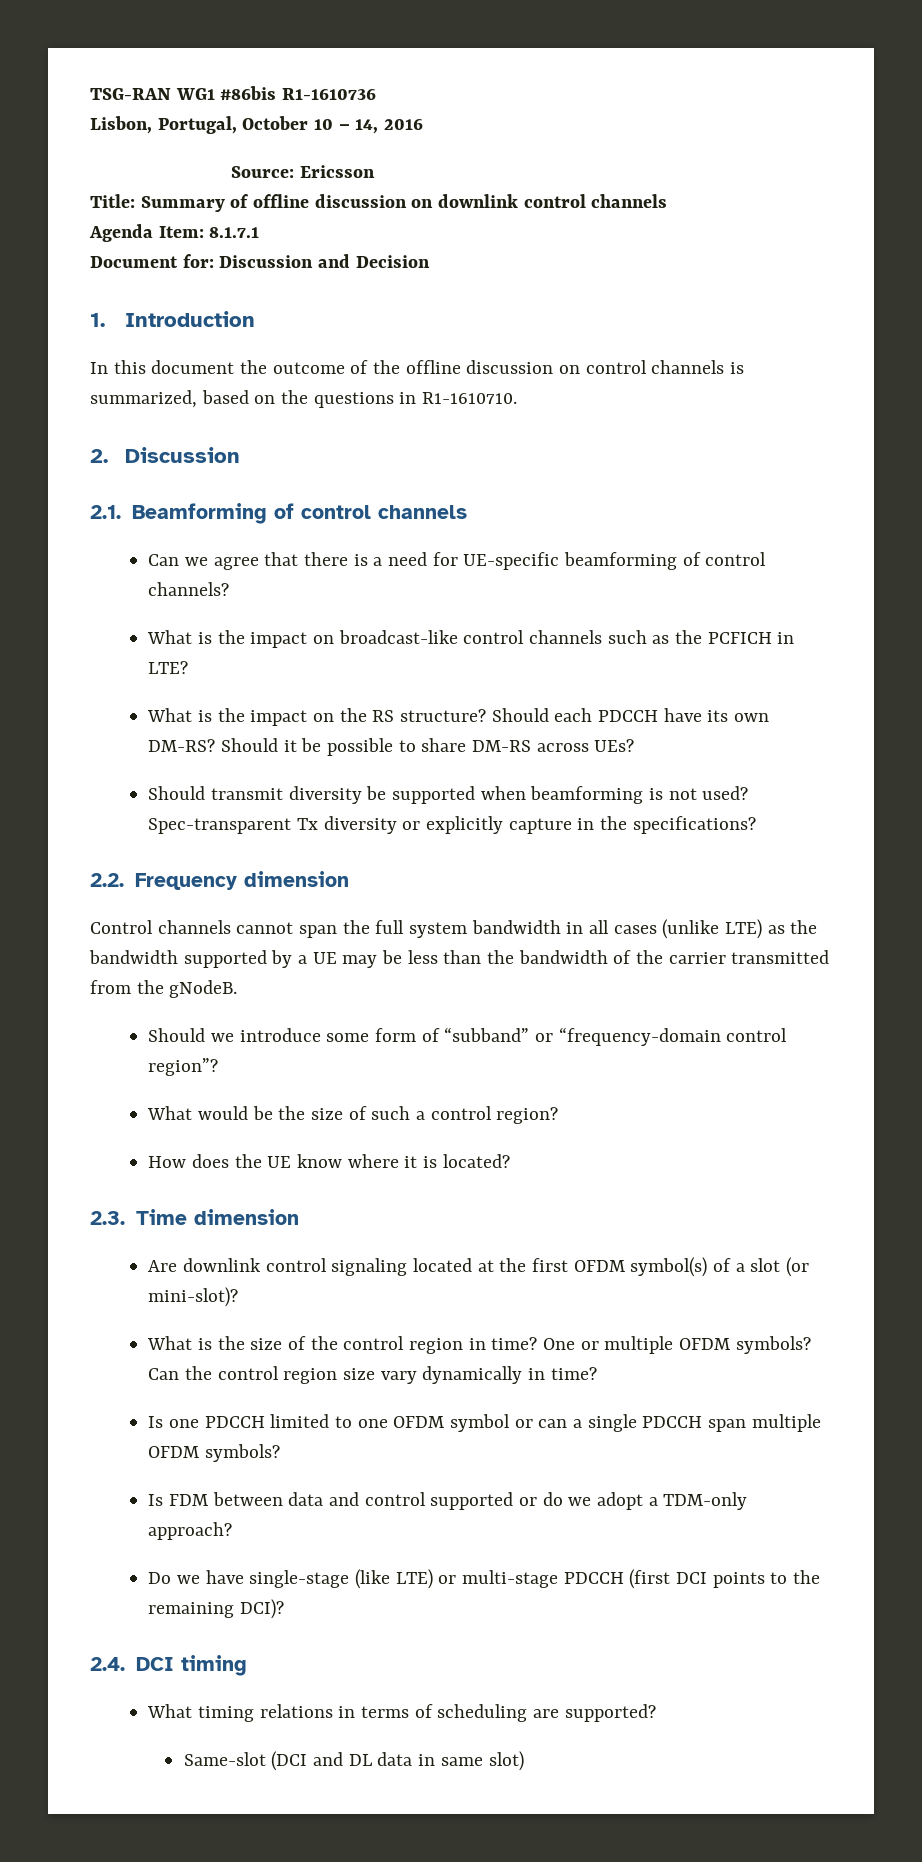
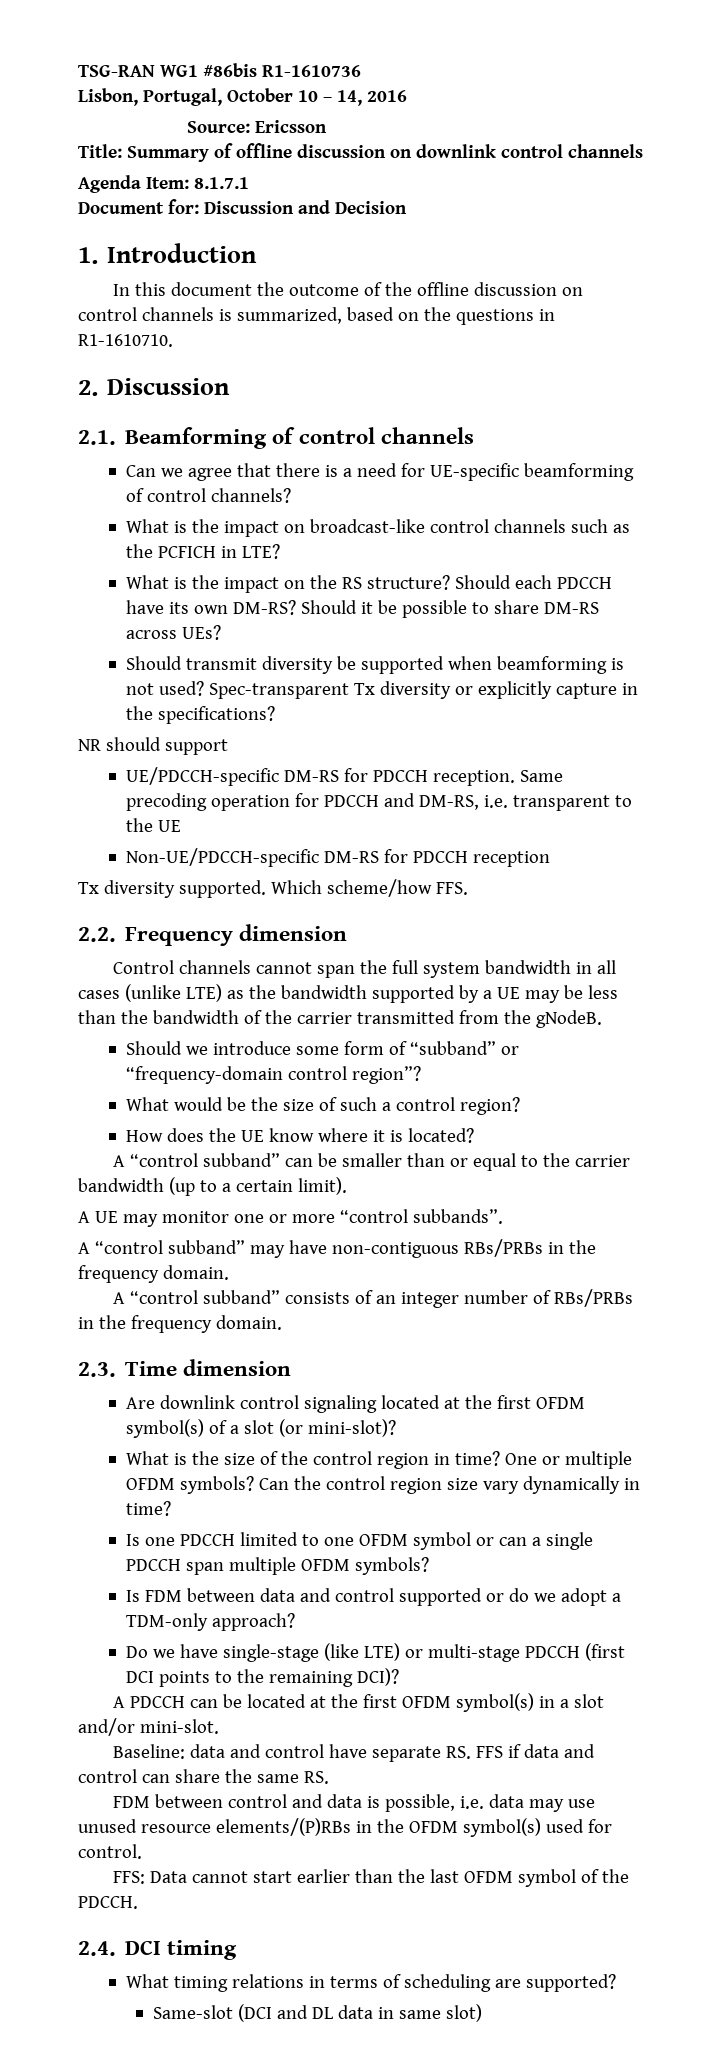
(756, 825) none -> [78,737,228,755] [125,767,563,786] [125,793,632,811] [125,818,181,832] [125,848,550,867] [78,879,468,898] // NR should support // UE/PDCCH-specific DM-RS for PDCCH reception. Same precoding operation for PDCCH and DM-RS, i.e. transparent to the UE // Non-UE/PDCCH-specific DM-RS for PDCCH reception // Tx diversity supported. Which scheme/how FFS.
(510, 1161) none -> [112,1153,630,1171] [78,1177,347,1196] [78,1209,503,1227] [78,1239,596,1258] [78,1265,229,1283] [112,1289,633,1308] [78,1315,282,1333] // A “control subband” can be smaller than or equal to the carrier bandwidth (up to a certain limit). // A UE may monitor one or more “control subbands”. // A “control subband” may have non-contiguous RBs/PRBs in the frequency domain. // A “control subband” consists of an integer number of RBs/PRBs in the frequency domain.
(285, 1609) none -> [112,1693,604,1712] [78,1718,219,1736] [112,1744,595,1762] [78,1769,329,1784] [112,1794,595,1812] [78,1818,612,1837] [78,1844,142,1859] [112,1869,629,1887] [78,1896,138,1909] // A PDCCH can be located at the first OFDM symbol(s) in a slot and/or mini-slot. // Baseline: data and control have separate RS. FFS if data and control can share the same RS. // FDM between control and data is possible, i.e. data may use unused resource elements/(P)RBs in the OFDM symbol(s) used for control. // FFS: Data cannot start earlier than the last OFDM symbol of the PDCCH.

